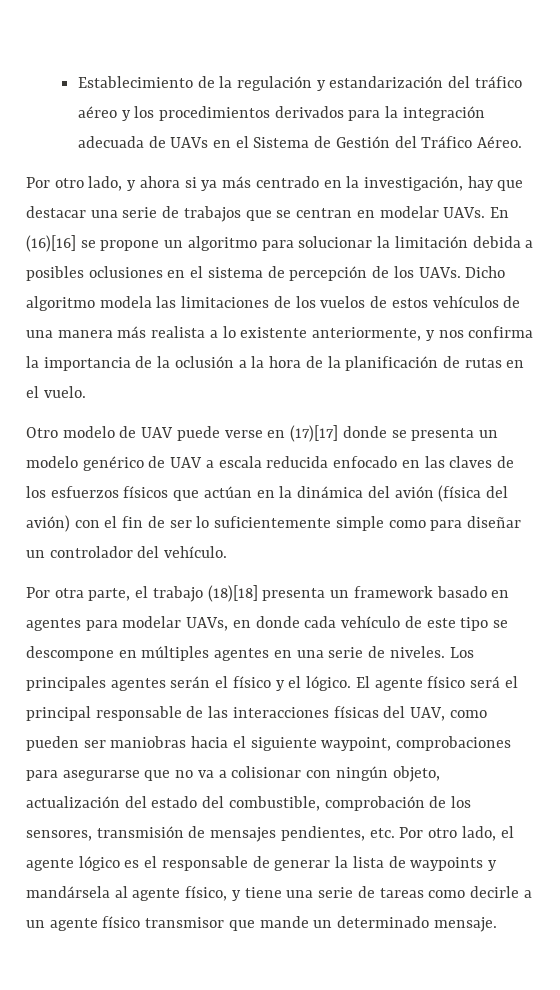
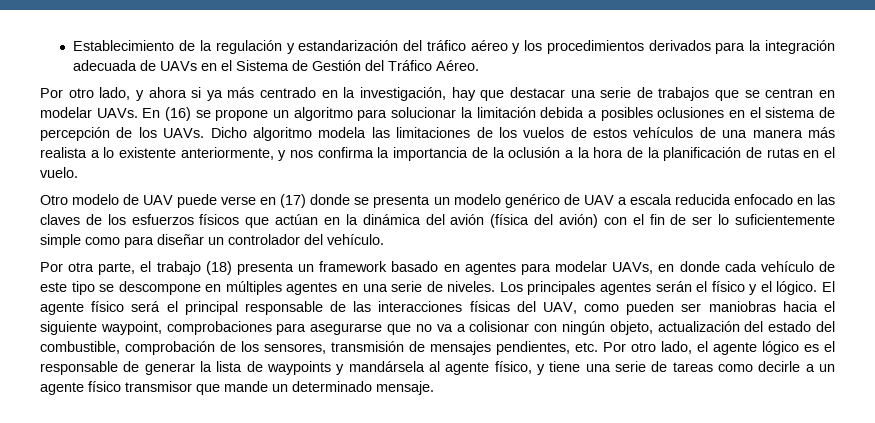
[26,235,76,252] (16)[16] -> [165,107,192,121] (16)
[290,425,339,442] (17)[17] -> [280,194,307,208] (17)
[207,585,258,602] (18)[18] -> [205,261,232,275] (18)

